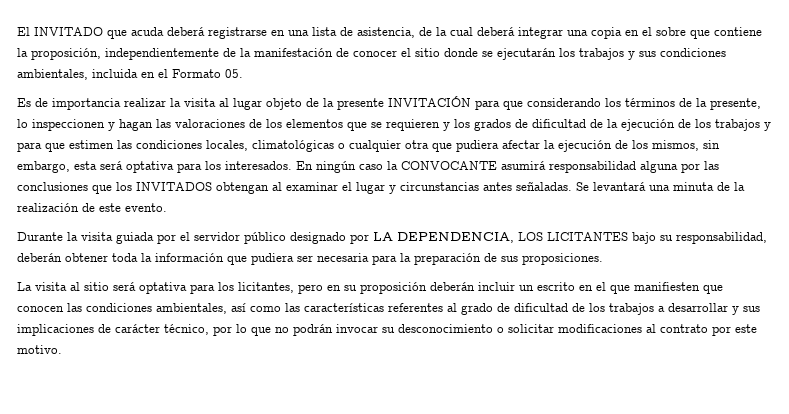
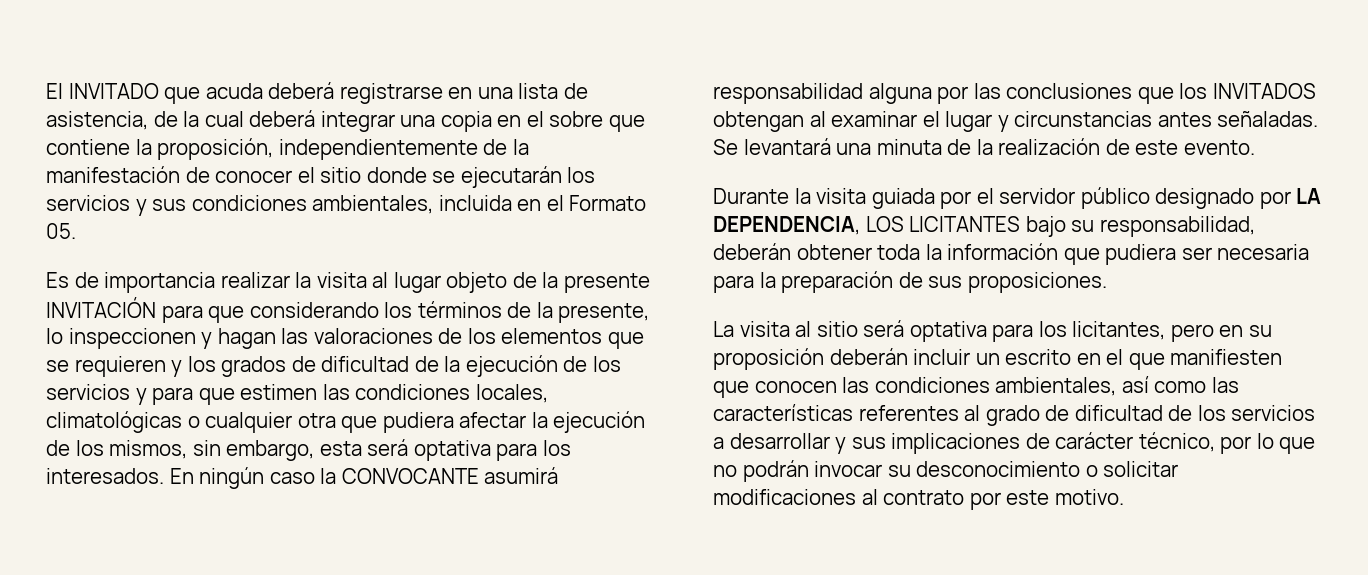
[579,48,624,60] trabajos -> [46,195,130,211] servicios
[715,119,760,131] trabajos -> [46,384,130,400] servicios
[609,303,654,315] trabajos -> [1231,405,1316,421] servicios

